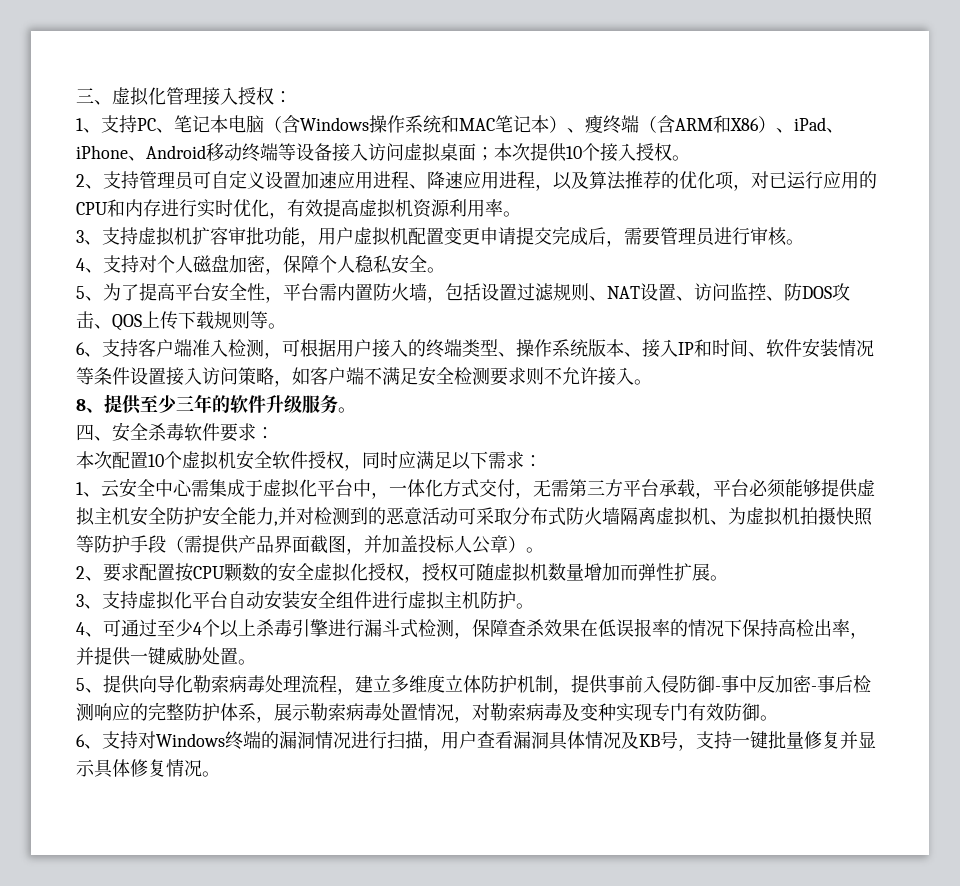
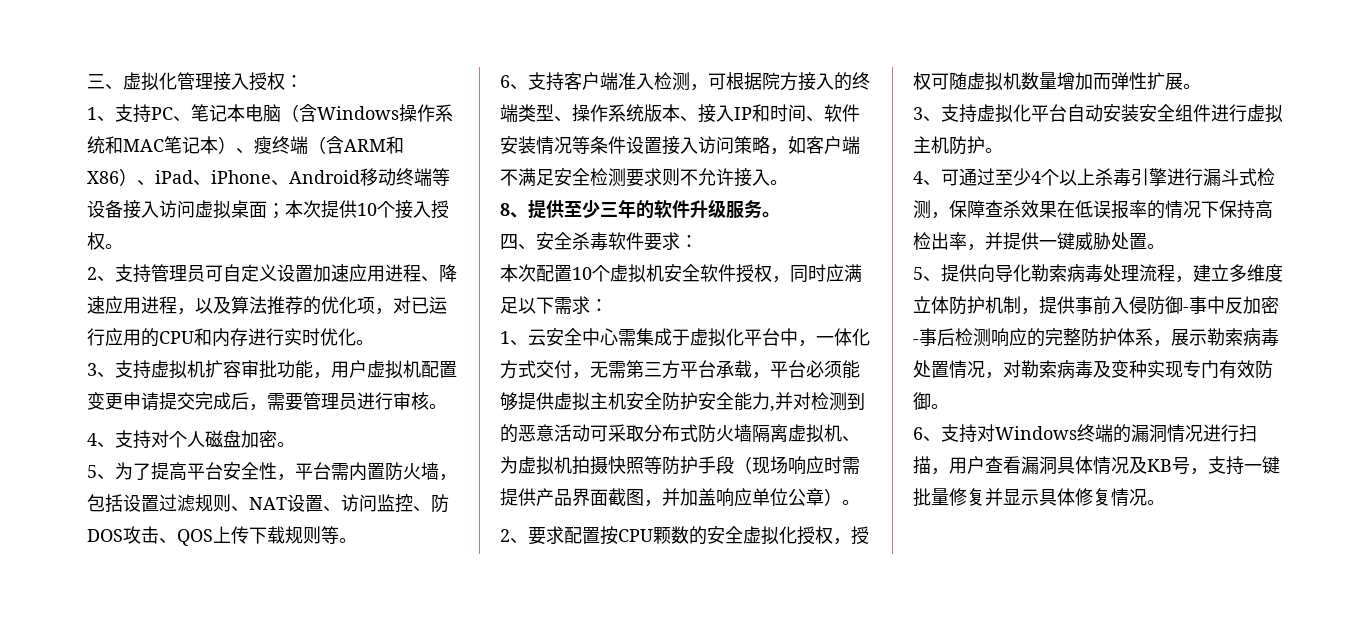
[269,199,503,219] ，有效提高虚拟机资源利用率 -> (356, 337) none
[265,254,427,275] ，保障个人稳私安全 -> (277, 439) none
[336,339,372,357] 用户 -> [762,72,798,91] 院方
(184, 544) none -> [752,456,842,475] 现场响应时
[418,535,472,553] 投标人 -> [716,488,788,507] 响应单位

